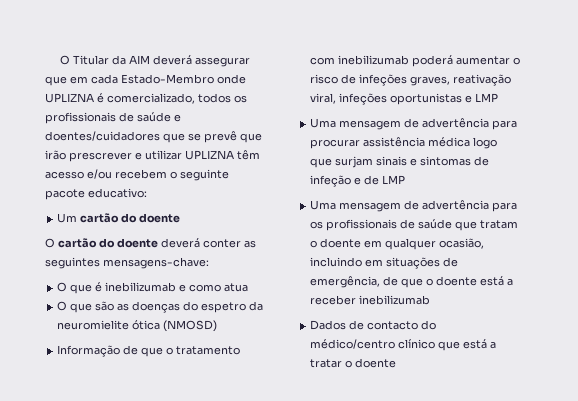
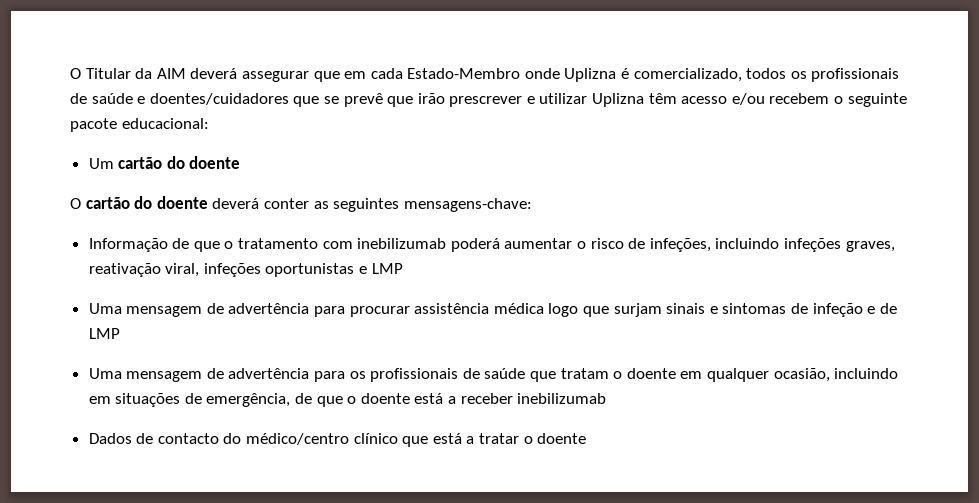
[45,93,94,103] UPLIZNA -> [564,68,617,82] Uplizna
[185,150,234,160] UPLIZNA -> [592,93,645,107] Uplizna
[88,188,147,198] educativo: -> [121,118,209,129] educacional:
[57,282,249,294] [57,301,264,313] [57,320,218,332] // O que é inebilizumab e como atua // O que são as doenças do espetro da neuromielite ótica (NMOSD) -> (532, 205) none
(357, 79) none -> [649,238,780,252] infeções, incluindo

